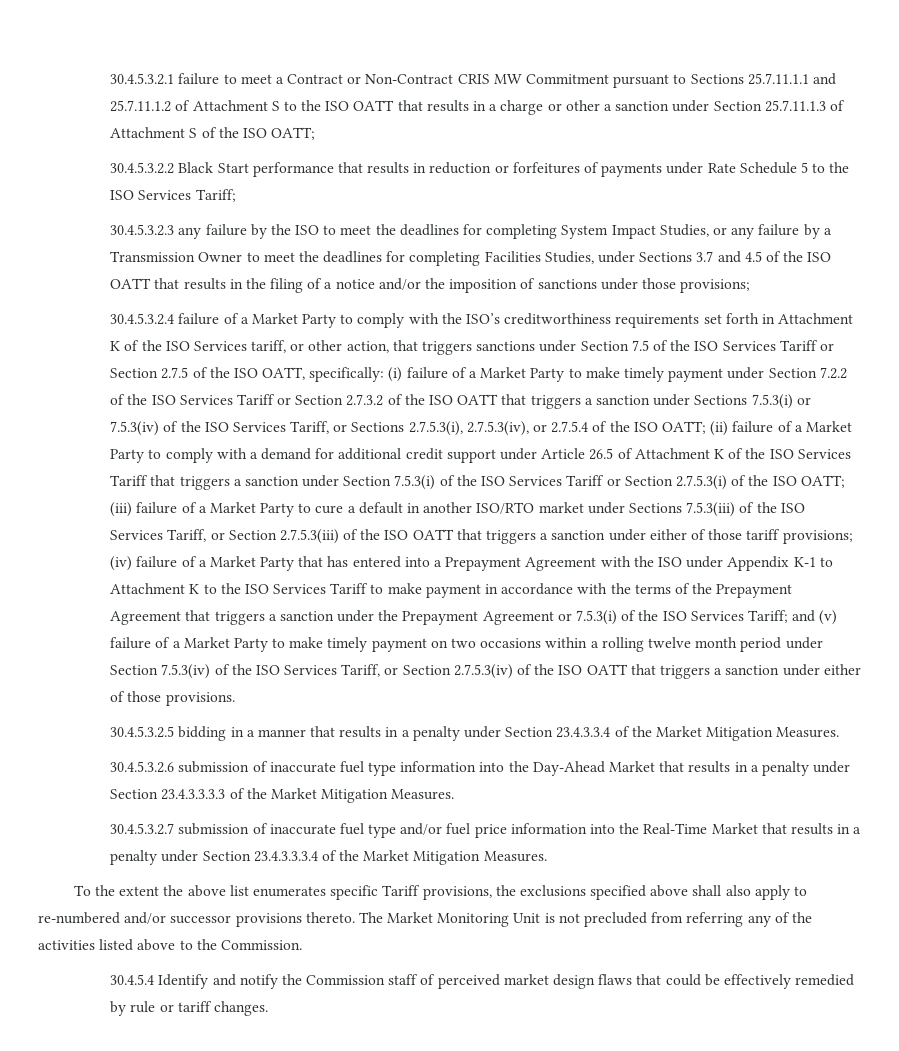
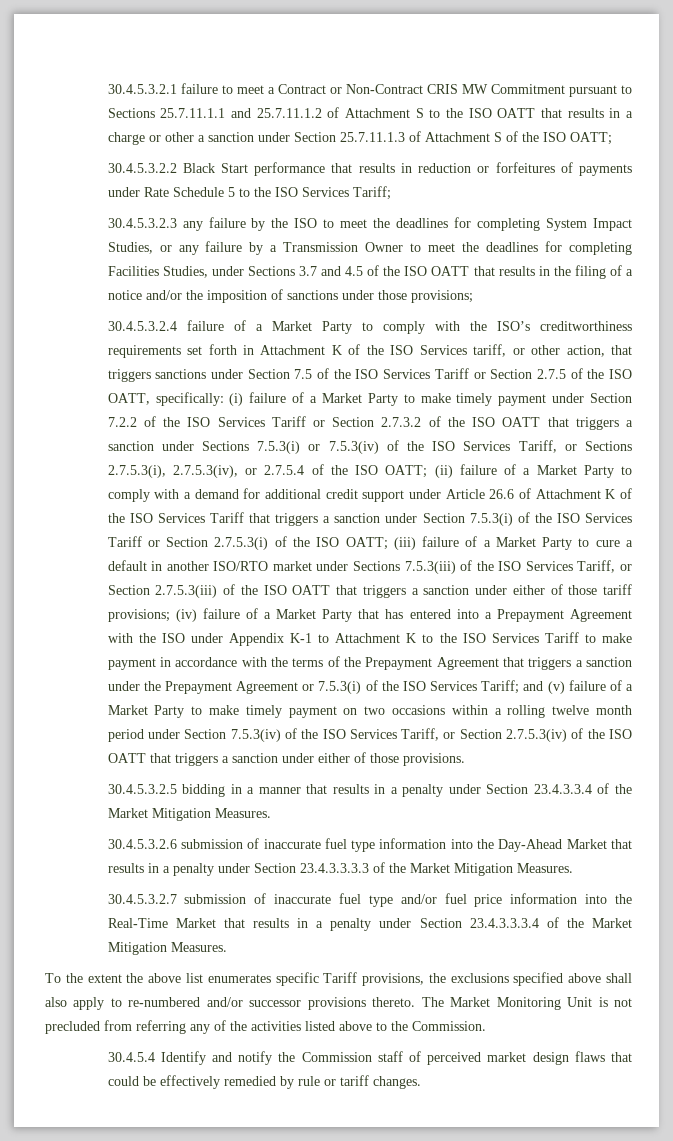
[589,448,614,460] 26.5 -> [489,489,515,499] 26.6

